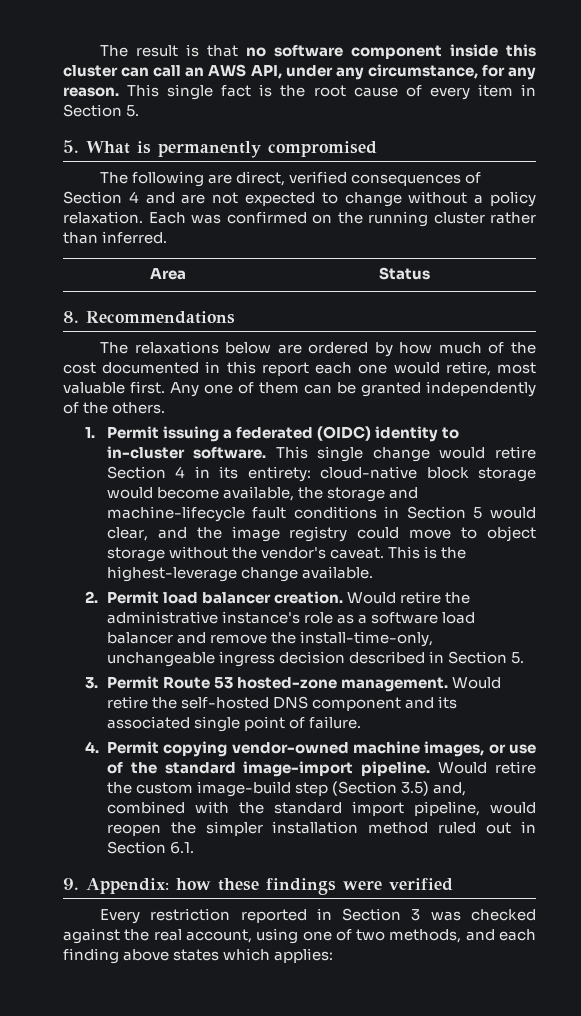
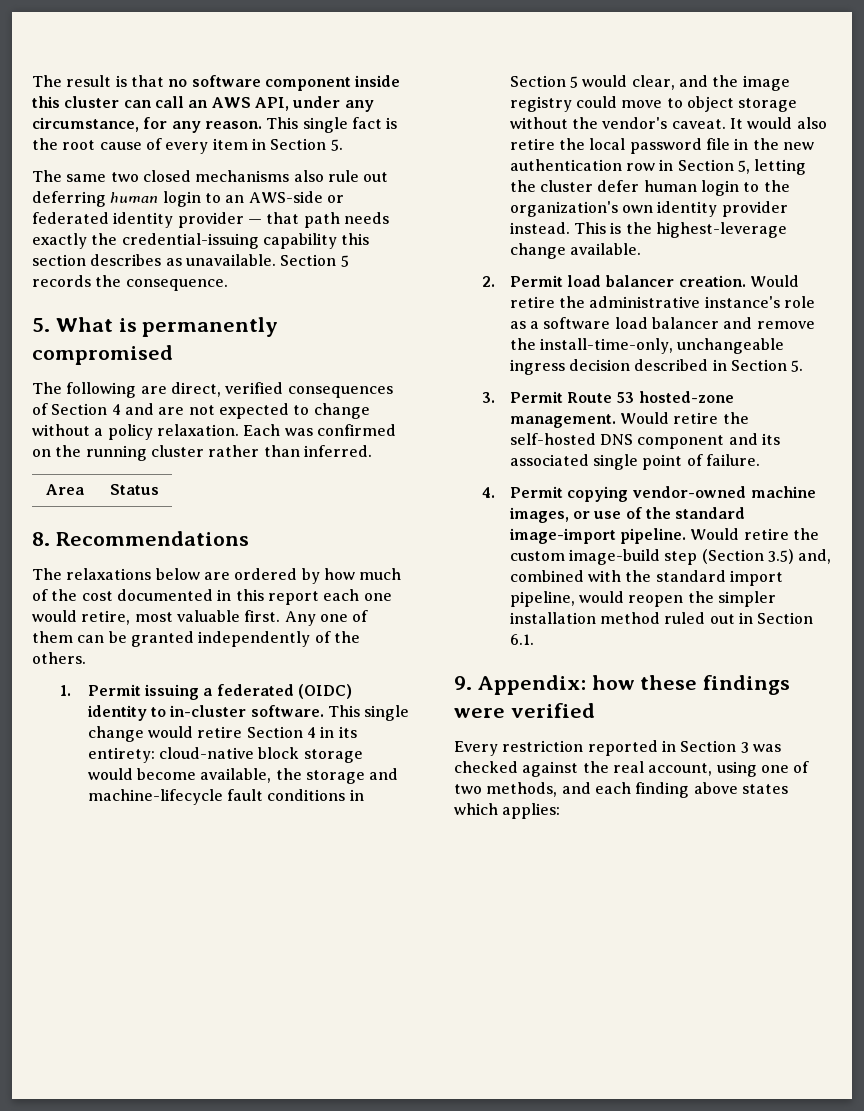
(140, 111) none -> [32,170,389,182] [32,191,344,207] [32,212,389,228] [32,233,370,249] [32,254,349,267] [32,275,228,291] // The same two closed mechanisms also rule out deferring human login to an AWS-side or federated identity provider — that path needs exactly the credential-issuing capability this section describes as unavailable. Section 5 records the consequence.
(385, 553) none -> [729,117,827,129] [509,138,814,154] [509,159,807,175] [509,180,790,196] [509,201,788,217] [509,222,570,234] It would also retire the local password file in the new authentication row in Section 5, letting the cluster defer human login to the organization's own identity provider instead.

